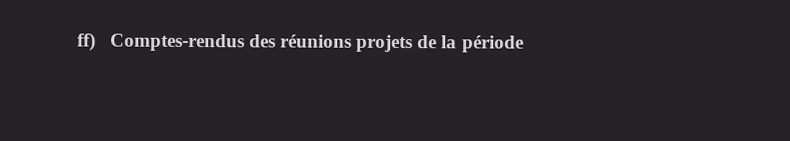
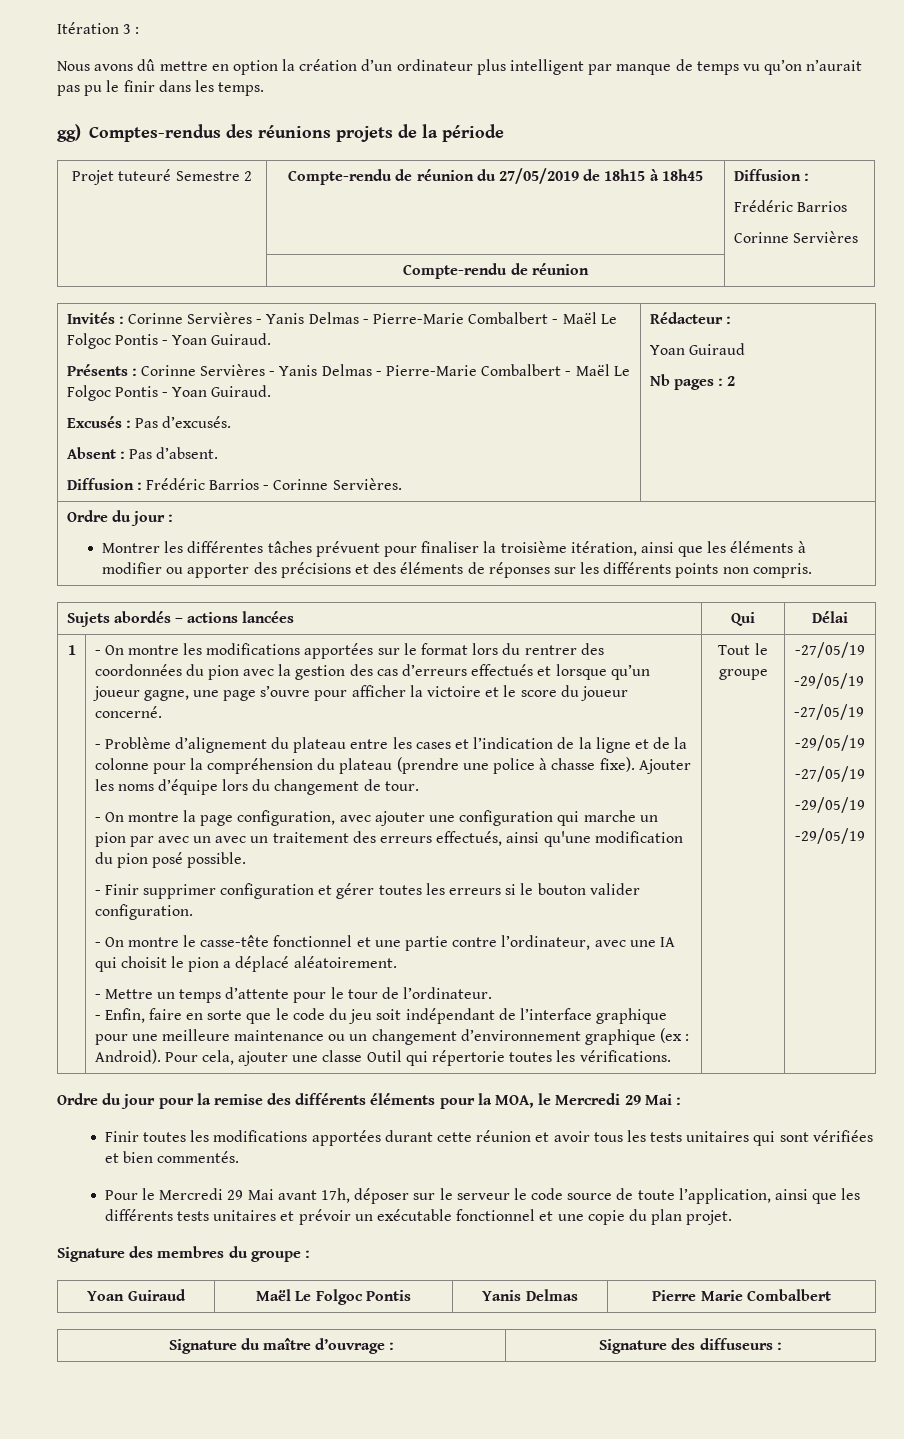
[77,32,96,52] ff) -> [57,22,140,34] [57,59,863,75] [57,80,265,96] [57,124,81,142] Itération 3 : // Nous avons dû mettre en option la création d’un ordinateur plus intelligent par manque de temps vu qu’on n’aurait pas pu le finir dans les temps. // gg)
(524, 44) none -> [72,169,252,185] [288,168,703,185] [733,169,809,181] [733,200,847,212] [733,231,858,243] [403,263,589,279] [66,312,617,324] [66,333,272,349] [66,364,630,376] [66,385,272,401] [66,416,232,428] [66,447,219,459] [66,478,402,490] [649,312,731,324] [649,343,745,355] [649,374,736,390] [66,510,174,526] [102,541,806,557] [102,562,812,578] [66,611,295,627] [731,612,755,626] [812,611,848,623] [67,645,76,655] [94,643,604,659] [94,664,650,680] [92,685,628,701] [94,706,162,718] [94,737,688,753] [94,757,691,774] [94,779,419,795] [94,810,658,826] [94,831,683,847] [94,852,247,868] [94,883,640,899] [94,904,193,920] [94,935,675,951] [94,956,397,972] [94,987,493,1003] [94,1008,668,1024] [94,1028,690,1045] [94,1049,671,1066] [718,643,768,655] [718,669,768,680] [795,642,865,658] [793,673,864,689] [793,704,864,720] [795,735,865,751] [795,766,865,782] [795,797,865,813] [795,828,865,844] [57,1093,681,1109] [104,1130,873,1146] [104,1151,240,1163] [104,1188,861,1204] [104,1209,733,1225] [57,1246,310,1262] [87,1289,186,1301] [256,1289,411,1305] [482,1289,578,1301] [652,1289,831,1301] [168,1338,395,1354] [599,1338,782,1354] // Projet tuteuré Semestre 2 | Compte-rendu de réunion du 27/05/2019 de 18h15 à 18h45 | Diffusion : // Frédéric Barrios // Corinne Servières // | Compte-rendu de réunion | // Invités : Corinne Servières - Yanis Delmas - Pierre-Marie Combalbert - Maël Le Folgoc Pontis - Yoan Guiraud. // Présents : Corinne Servières - Yanis Delmas - Pierre-Marie Combalbert - Maël Le Folgoc Pontis - Yoan Guiraud. // Excusés : Pas d’excusés. // Absent : Pas d’absent. // Diffusion : Frédéric Barrios - Corinne Servières. | Rédacteur : // Yoan Guiraud // Nb pages : 2 // Ordre du jour : // Montrer les différentes tâches prévuent pour finaliser la troisième itération, ainsi que les éléments à modifier ou apporter des précisions et des éléments de réponses sur les différents points non compris. // Sujets abordés – actions lancées | Qui | Délai // 1 | - On montre les modifications apportées sur le format lors du rentrer des coordonnées du pion avec la gestion des cas d’erreurs effectués et lorsque qu’un joueur gagne, une page s’ouvre pour afficher la victoire et le score du joueur concerné. // - Problème d’alignement du plateau entre les cases et l’indication de la ligne et de la colonne pour la compréhension du plateau (prendre une police à chasse fixe). Ajouter les noms d’équipe lors du changement de tour. // - On montre la page configuration, avec ajouter une configuration qui marche un pion par avec un avec un traitement des erreurs effectués, ainsi qu'une modification du pion posé possible. // - Finir supprimer configuration et gérer toutes les erreurs si le bouton valider configuration. // - On montre le casse-tête fonctionnel et une partie contre l’ordinateur, avec une IA qui choisit le pion a déplacé aléatoirement. // - Mettre un temps d’attente pour le tour de l’ordinateur. // - Enfin, faire en sorte que le code du jeu soit indépendant de l’interface graphique pour une meilleure maintenance ou un changement d’environnement graphique (ex : Android). Pour cela, ajouter une classe Outil qui répertorie toutes les vérifications. | Tout le groupe | -27/05/19 // -29/05/19 // -27/05/19 // -29/05/19 // -27/05/19 // -29/05/19 // -29/05/19 // Ordre du jour pour la remise des différents éléments pour la MOA, le Mercredi 29 Mai : // Finir toutes les modifications apportées durant cette réunion et avoir tous les tests unitaires qui sont vérifiées et bien commentés. // Pour le Mercredi 29 Mai avant 17h, déposer sur le serveur le code source de toute l’application, ainsi que les différents tests unitaires et prévoir un exécutable fonctionnel et une copie du plan projet. // Signature des membres du groupe : // Yoan Guiraud | Maël Le Folgoc Pontis | Yanis Delmas | Pierre Marie Combalbert // Signature du maître d’ouvrage : | Signature des diffuseurs :

